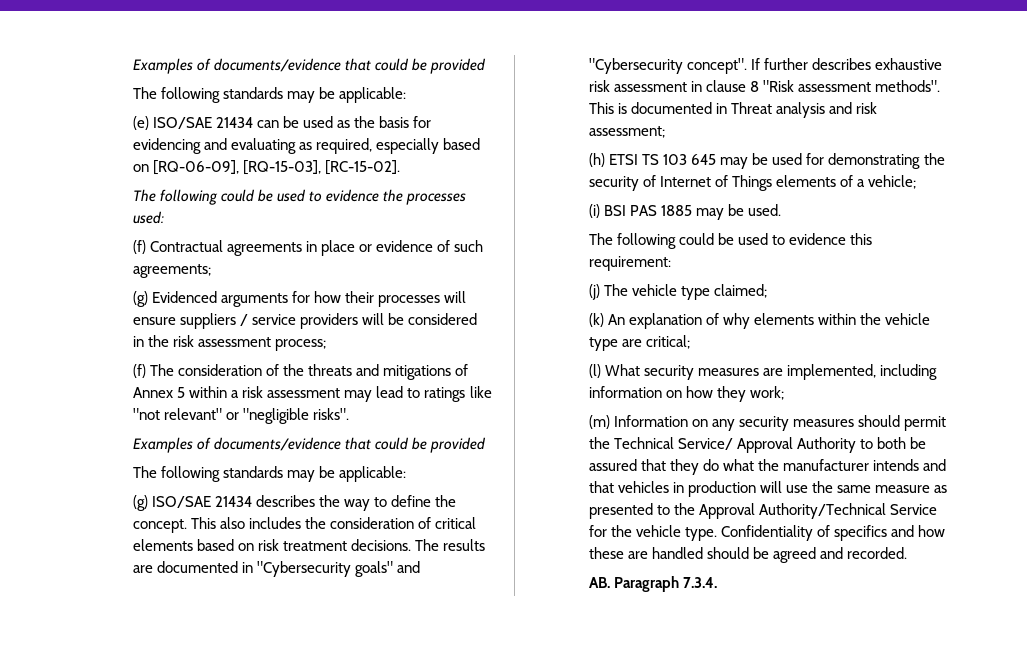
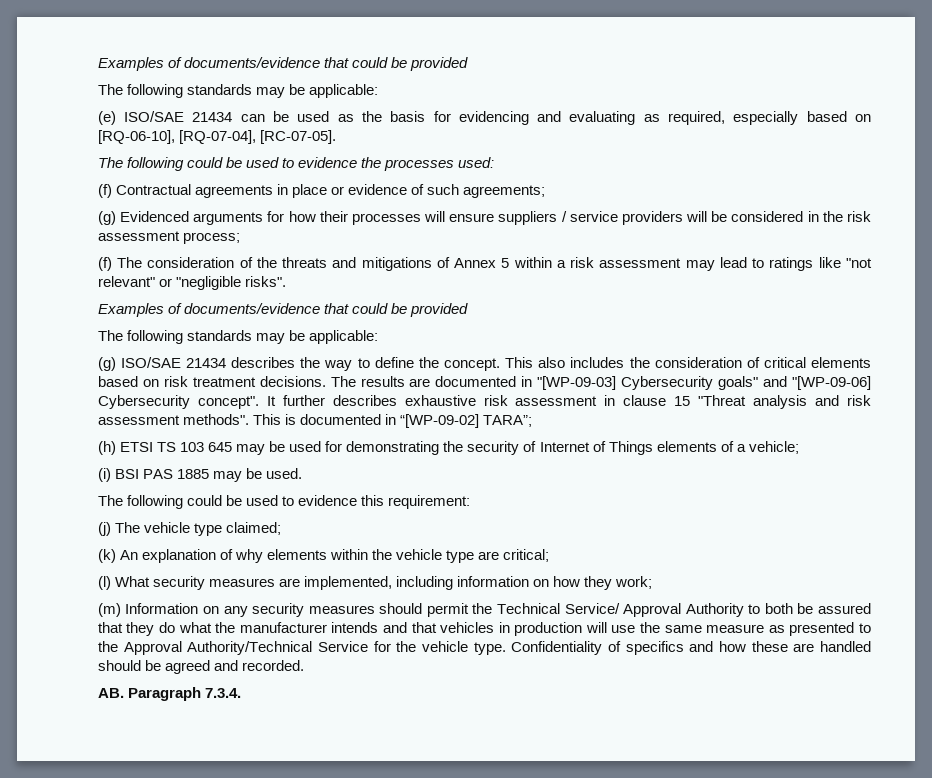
[153,160,401,175] [RQ-06-09], [RQ-15-03], [RC-15-02]. -> [97,130,336,144] [RQ-06-10], [RQ-07-04], [RC-07-05].
[257,561,421,577] [589,58,761,74] "Cybersecurity goals" and "Cybersecurity concept". If -> [537,376,872,390] [97,395,276,409] "[WP-09-03] Cybersecurity goals" and "[WP-09-06] Cybersecurity concept". It
[750,80,795,92] 8 "Risk -> [674,395,872,409] 15 "Threat analysis and risk
[731,102,878,118] [589,126,666,138] Threat analysis and risk assessment; -> [400,414,533,428] “[WP-09-02] TARA”;

